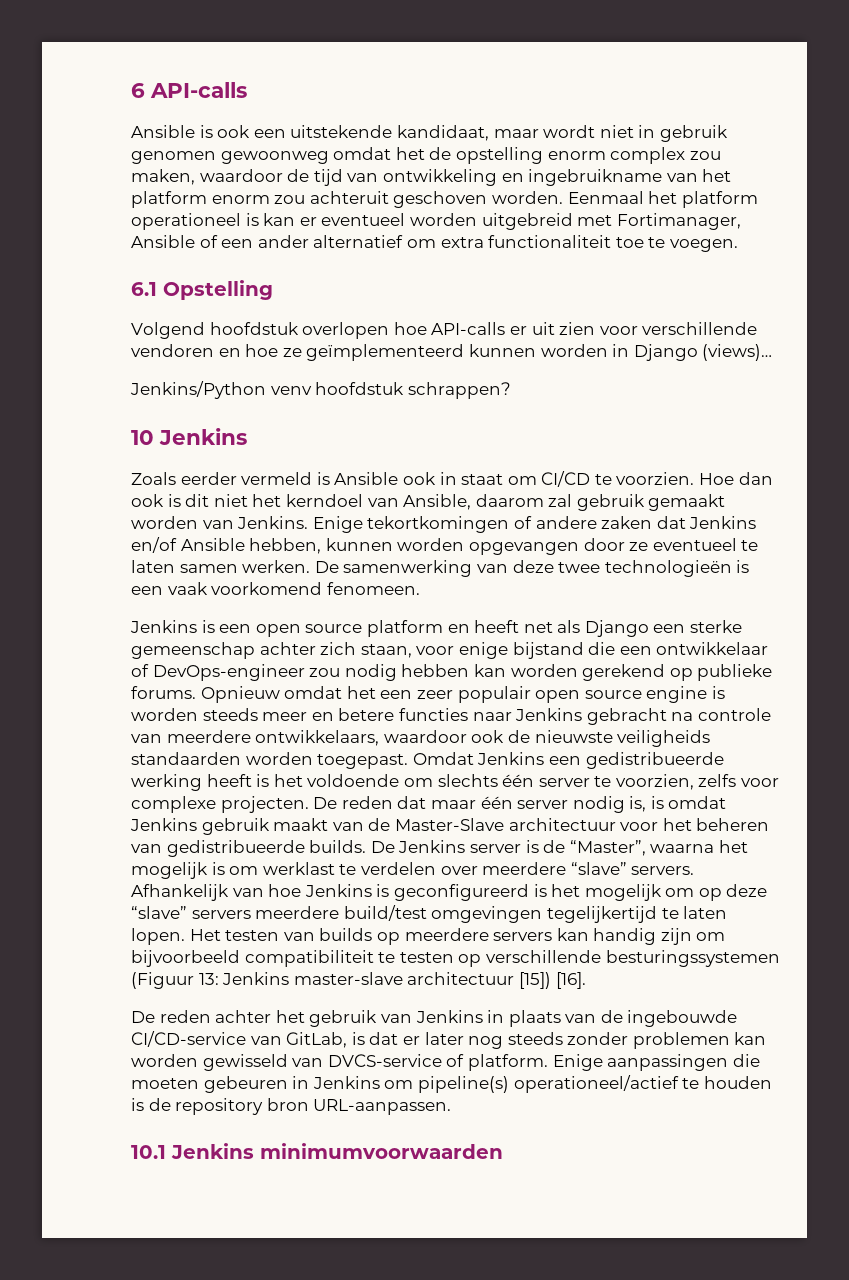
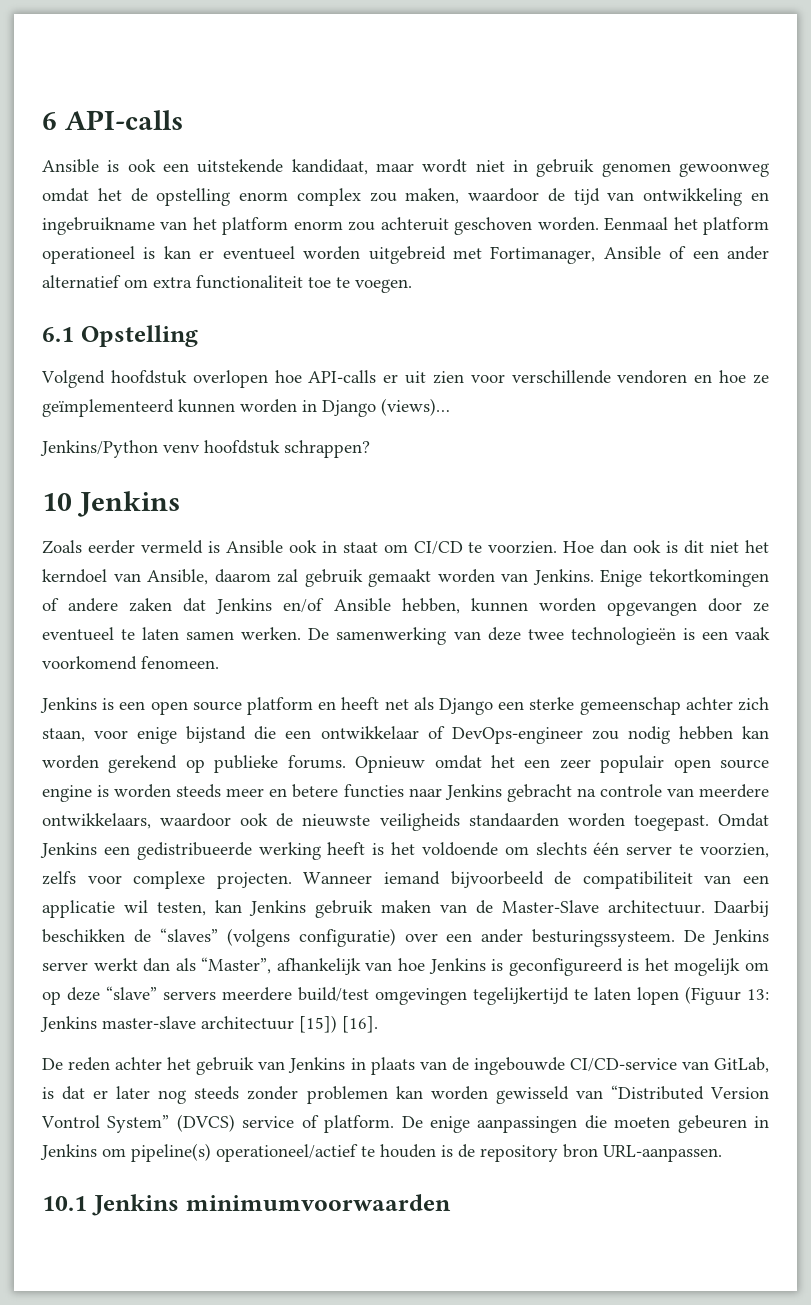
[313,796,727,813] De reden dat maar één server nodig is, is omdat -> [303,871,770,889] [42,900,242,918] Wanneer iemand bijvoorbeeld de compatibiliteit van een applicatie wil testen, kan
[273,818,329,831] maakt -> [381,900,431,913] maken
[508,818,770,831] [131,840,748,857] [131,862,695,879] [131,884,229,901] architectuur voor het beheren van gedistribueerde builds. De Jenkins server is de “Master”, waarna het mogelijk is om werklast te verdelen over meerdere “slave” servers. Afhankelijk -> [608,900,769,917] [42,928,769,947] [42,957,361,975] architectuur. Daarbij beschikken de “slaves” (volgens configuratie) over een ander besturingssysteem. De Jenkins server werkt dan als “Master”, afhankelijk
[131,928,726,945] [131,950,780,967] lopen. Het testen van builds op meerdere servers kan handig zijn om bijvoorbeeld compatibiliteit te testen op verschillende besturingssystemen -> [637,987,679,1005] lopen
[327,1054,603,1071] DVCS-service of platform. Enige -> [610,1085,770,1100] [41,1114,470,1133] “Distributed Version Vontrol System” (DVCS) service of platform. De enige

